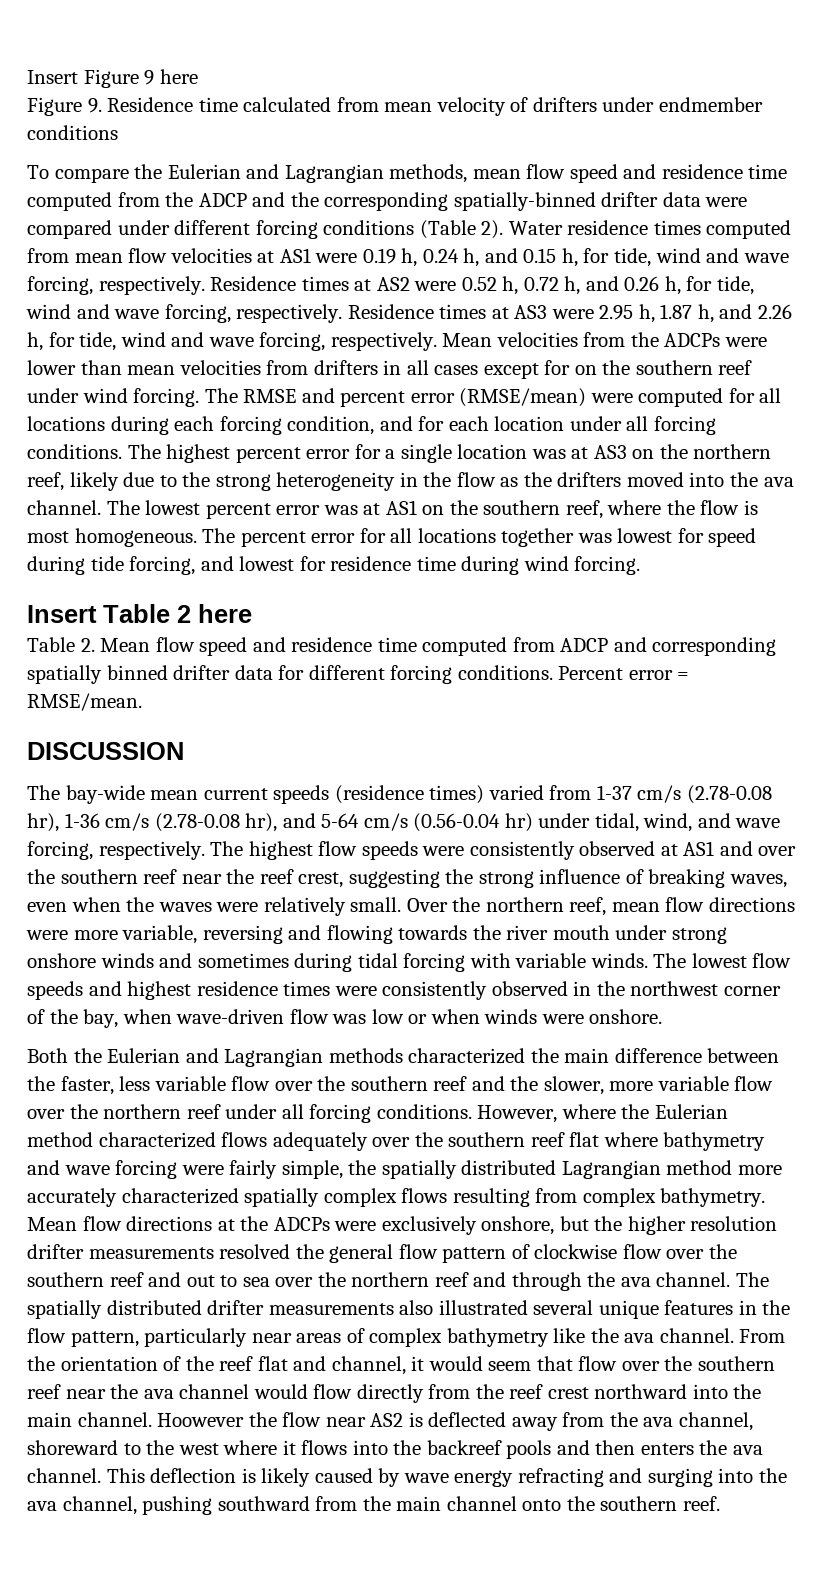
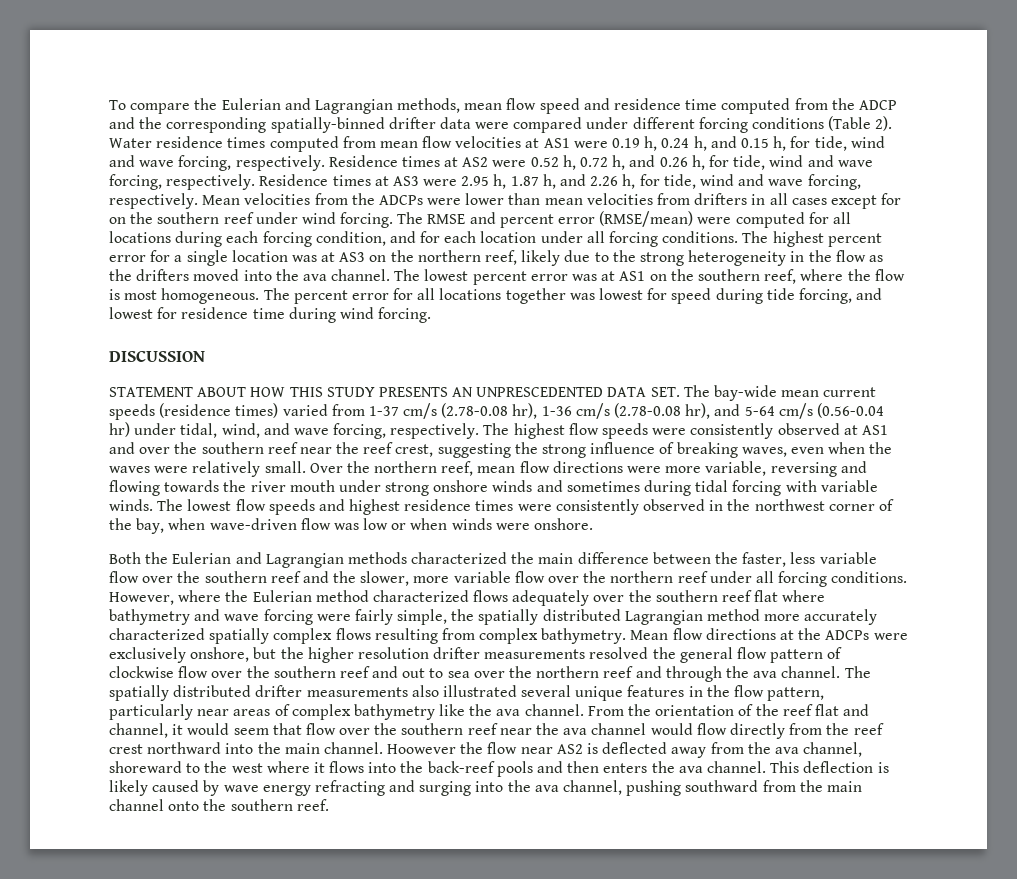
[27,69,198,88] [27,97,763,116] [27,125,118,140] Insert Figure 9 here // Figure 9. Residence time calculated from mean velocity of drifters under endmember conditions // -> (109, 105) none
[27,604,252,623] [27,637,777,656] [27,665,690,684] [27,693,142,711] [27,742,184,760] Insert Table 2 here // Table 2. Mean flow speed and residence time computed from ADCP and corresponding spatially binned drifter data for different forcing conditions. Percent error = RMSE/mean. // DISCUSSION // -> [109,351,205,362] [109,387,680,397] DISCUSSION // STATEMENT ABOUT HOW THIS STUDY PRESENTS AN UNPRESCEDENTED DATA SET.
[426,1440,502,1455] backreef -> [427,761,495,773] back-reef

